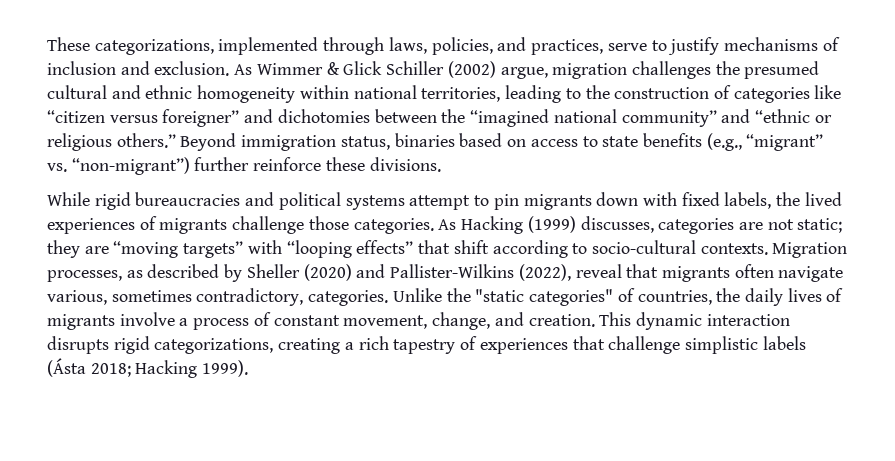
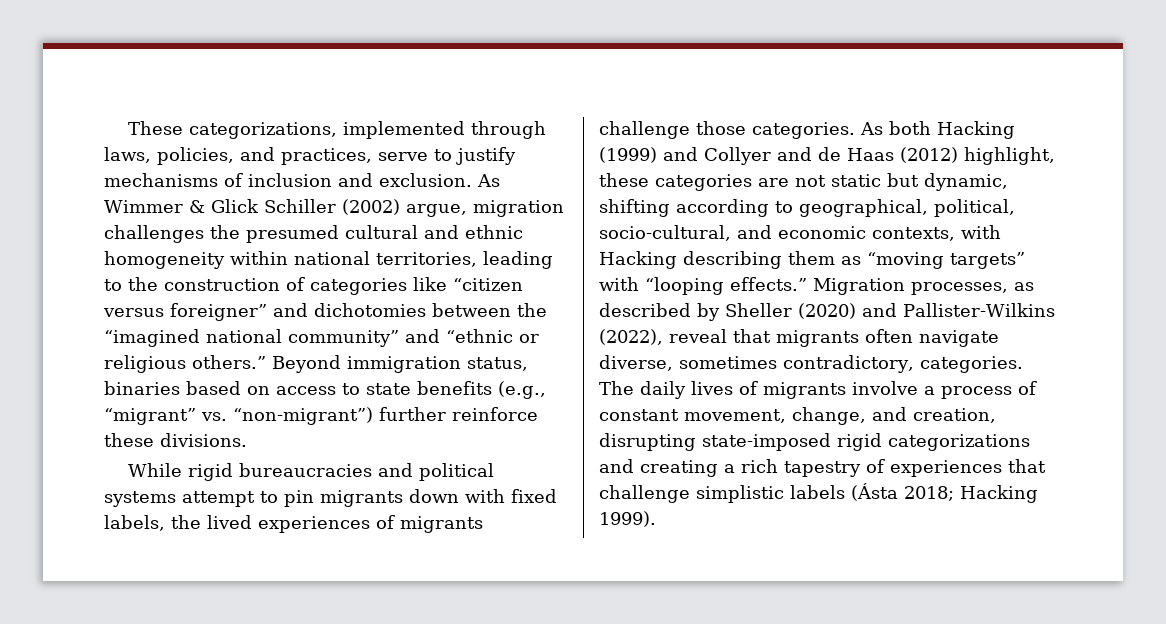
(457, 224) none -> [889,121,931,135] both
[580,216,843,234] [47,240,768,258] discusses, categories are not static; they are “moving targets” with “looping effects” that shift according to socio-cultural contexts. -> [663,147,1055,165] [599,173,1008,191] [599,199,1015,217] [599,225,1001,241] [599,251,1025,269] [599,277,807,295] and Collyer and de Haas (2012) highlight, these categories are not static but dynamic, shifting according to geographical, political, socio-cultural, and economic contexts, with Hacking describing them as “moving targets” with “looping effects.”
[47,290,107,305] various, -> [599,355,673,371] diverse,
[392,288,741,306] Unlike the "static categories" of countries, the -> [599,381,634,395] The
[528,312,790,330] [47,336,274,354] creation. This dynamic interaction disrupts rigid categorizations, -> [913,408,996,423] [599,433,1030,451] [599,459,634,473] creation, disrupting state-imposed rigid categorizations and

